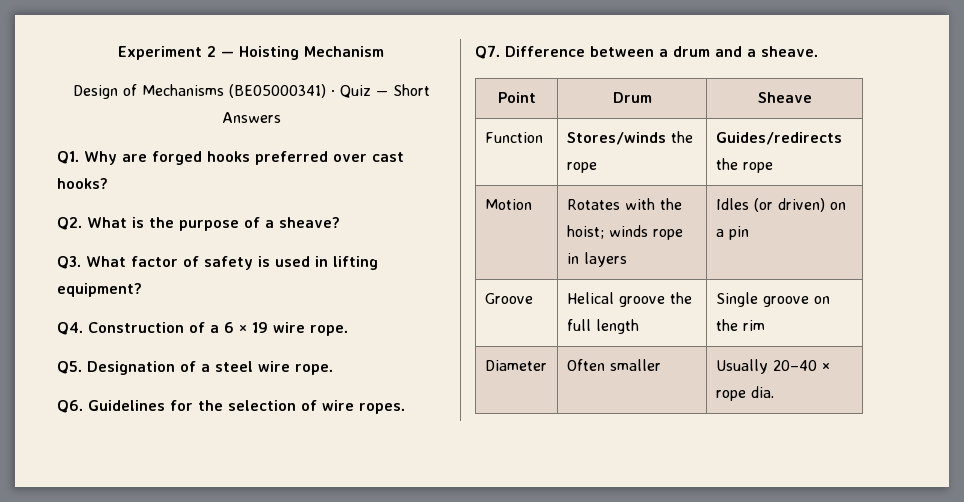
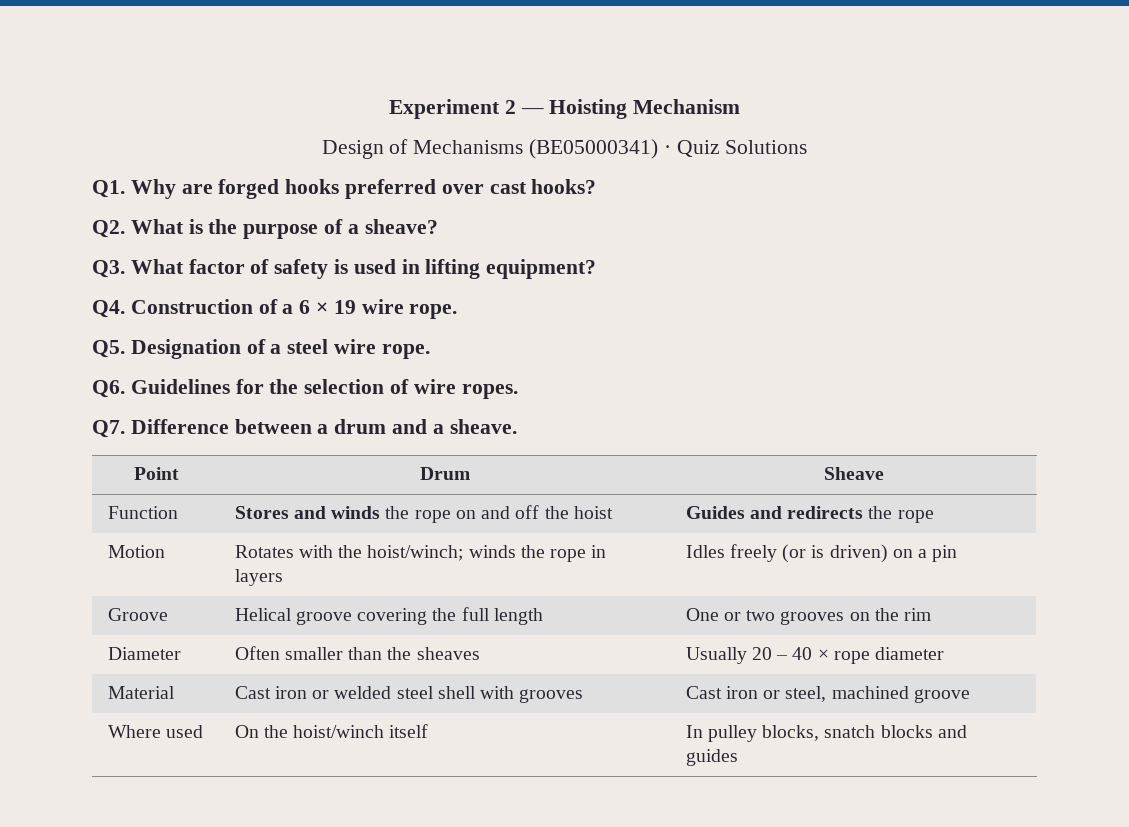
[375,84,430,96] [221,112,281,123] — Short Answers -> [725,140,808,154] Solutions
[566,131,693,145] [566,162,597,173] [715,132,842,145] Stores/winds the rope | Guides/redirects -> [234,505,613,523] [685,506,864,519] Stores and winds the rope on and off the hoist | Guides and redirects
[566,225,648,239] hoist; winds -> [367,545,545,561] hoist/winch; winds the
[753,198,773,212] (or -> [729,544,825,563] freely (or is
(665, 301) none -> [357,608,428,625] covering
[715,292,809,307] Single groove -> [685,608,845,625] One or two grooves
[715,359,830,374] [715,386,774,401] | Usually 20–40 × rope dia. -> [348,647,480,660] [685,647,945,664] [107,686,175,699] [234,686,584,703] [685,686,970,703] [107,725,203,738] [234,724,429,738] [685,725,967,742] [685,749,738,766] than the sheaves | Usually 20 – 40 × rope diameter // Material | Cast iron or welded steel shell with grooves | Cast iron or steel, machined groove // Where used | On the hoist/winch itself | In pulley blocks, snatch blocks and guides

